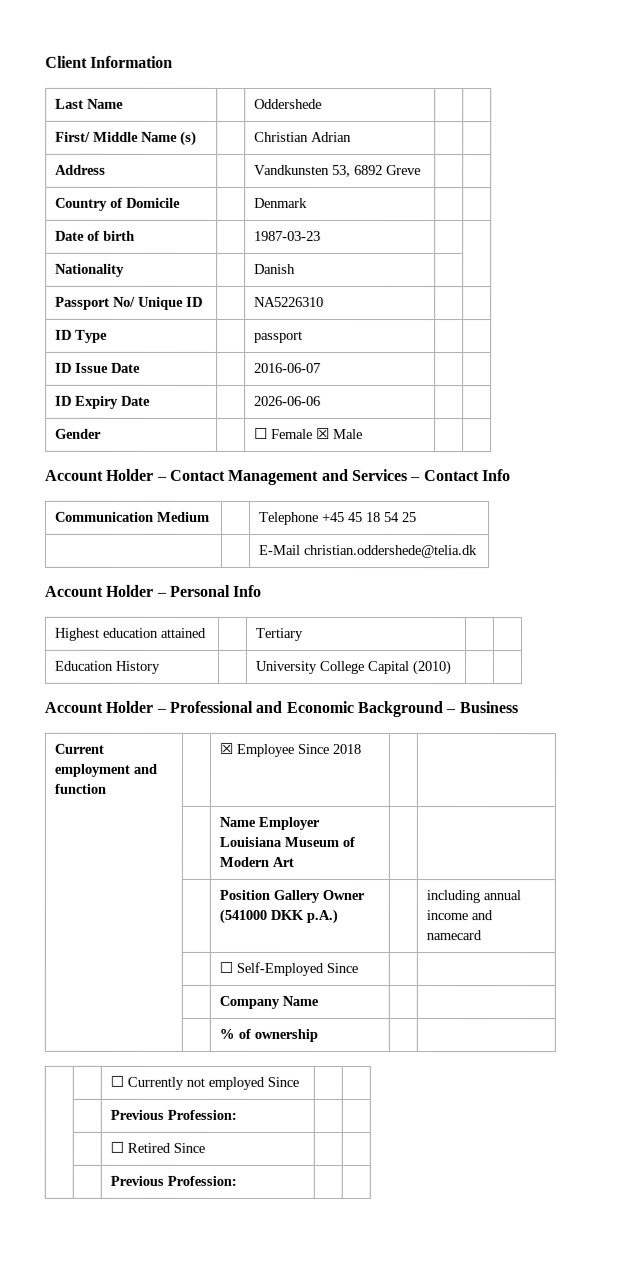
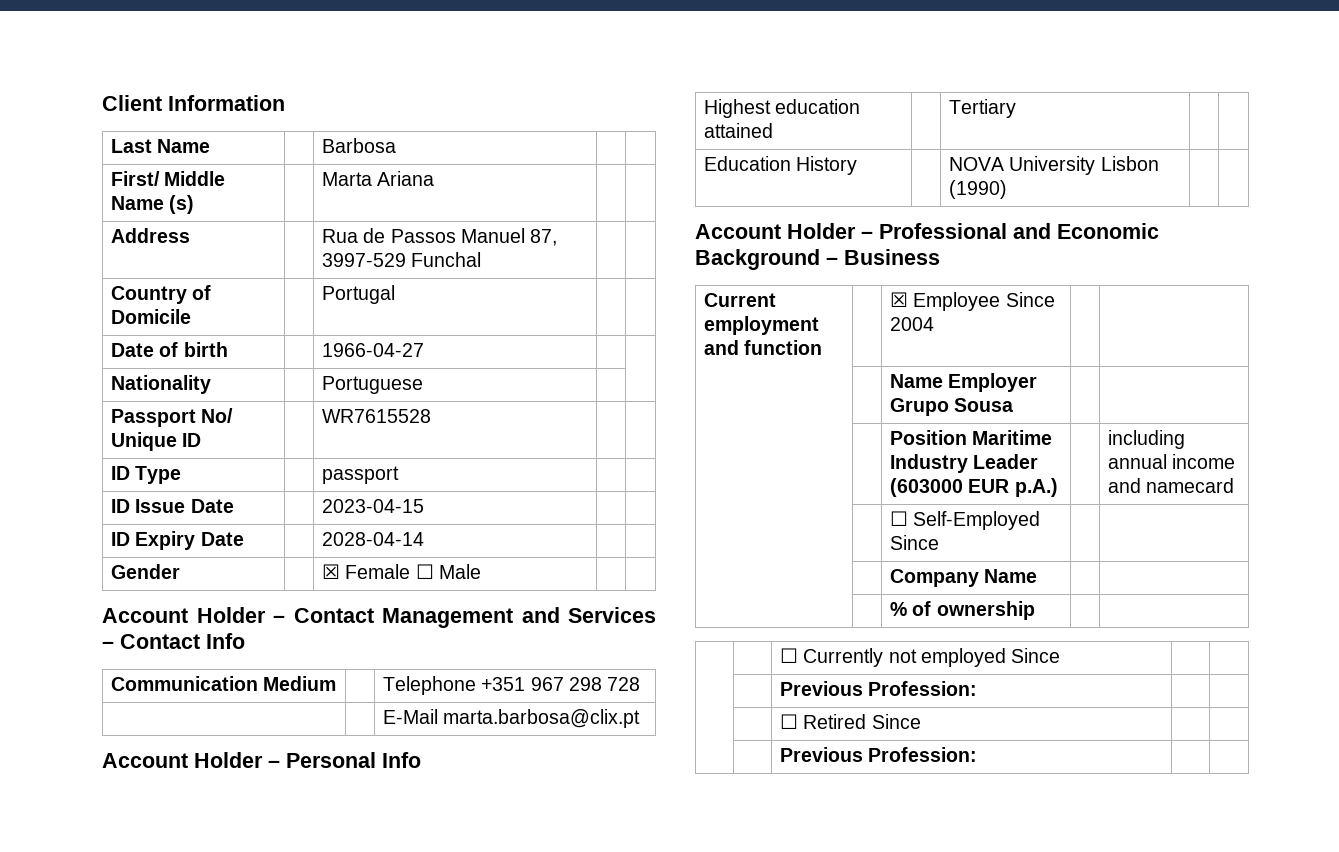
[254,98,323,110] Oddershede -> [322,138,397,153] Barbosa
[254,131,353,143] Christian Adrian -> [322,171,435,186] Marta Ariana
[254,164,422,178] Vandkunsten 53, 6892 Greve -> [322,228,558,246] [322,252,482,267] Rua de Passos Manuel 87, 3997-529 Funchal
[254,197,309,208] Denmark -> [322,285,396,304] Portugal
[254,230,322,242] 1987-03-23 -> [322,343,425,357] 1966-04-27
[254,263,297,274] Danish -> [322,376,424,394] Portuguese
[254,296,325,308] NA5226310 -> [322,409,432,423] WR7615528
[254,362,322,374] 2016-06-07 -> [322,499,425,513] 2023-04-15
[254,395,322,407] 2026-06-06 -> [322,532,425,546] 2028-04-14
[254,427,331,440] ☐ Female ☒ -> [322,564,434,579] ☒ Female ☐
[322,512,418,523] +45 45 18 54 25 -> [481,677,641,691] +351 967 298 728
[304,544,479,559] christian.oddershede@telia.dk -> [443,709,641,728] marta.barbosa@clix.pt
[255,660,452,676] University College Capital (2010) -> [949,156,1159,175] [949,180,1008,199] NOVA University Lisbon (1990)
[332,744,362,755] 2018 -> [890,317,935,331] 2004
[219,836,356,848] [219,856,295,867] [219,889,366,904] [219,908,305,924] Louisiana Museum of Modern Art | | // | | Position Gallery Owner (541000 DKK -> [890,398,1014,416] [890,430,1053,445] [890,454,1039,473] [890,478,1010,497] Grupo Sousa | | // | | Position Maritime Industry Leader (603000 EUR

